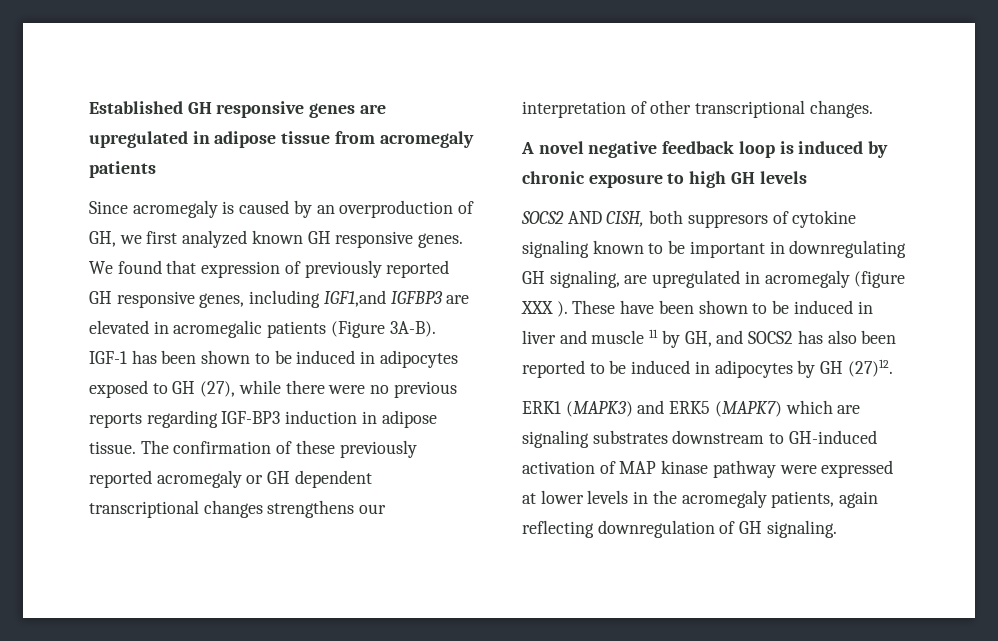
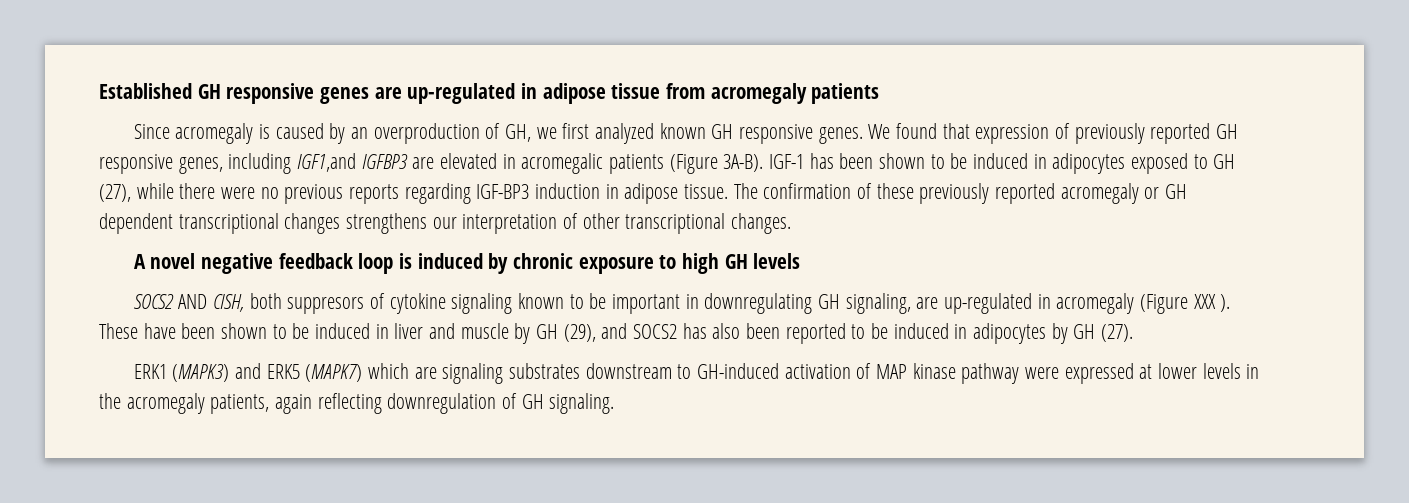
[89,131,188,148] upregulated -> [407,83,516,104] up-regulated
[652,270,741,288] upregulated -> [944,293,1033,314] up-regulated
[854,271,906,288] (figure -> [1140,294,1189,314] (Figure
[649,329,712,348] 11 by GH, -> [514,323,596,344] by GH (29),
[847,359,893,377] (27)12. -> [1101,324,1134,342] (27).

